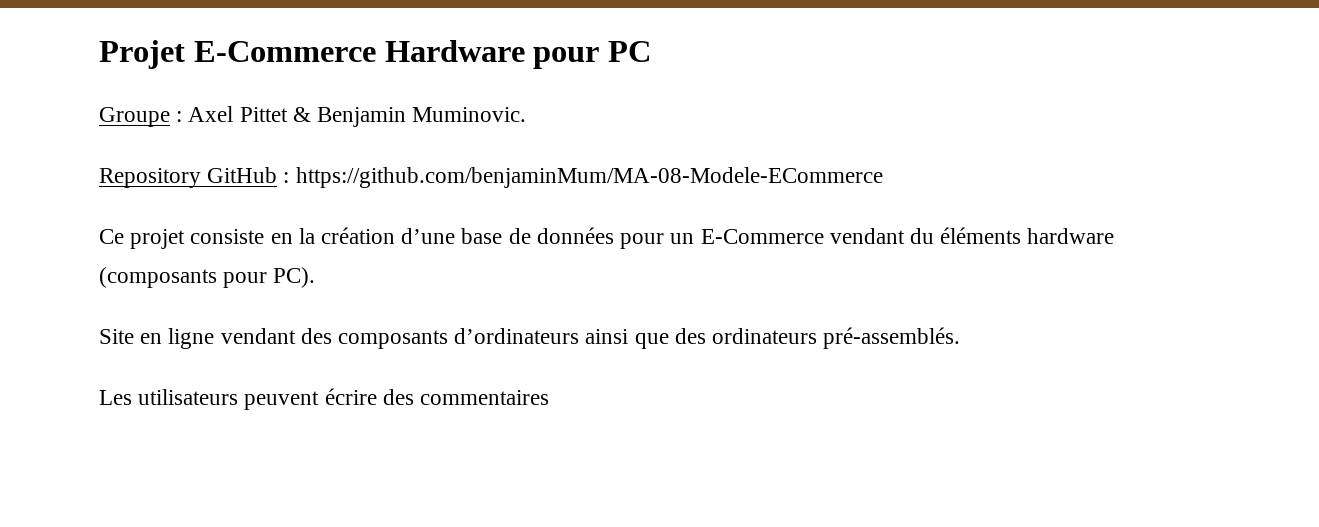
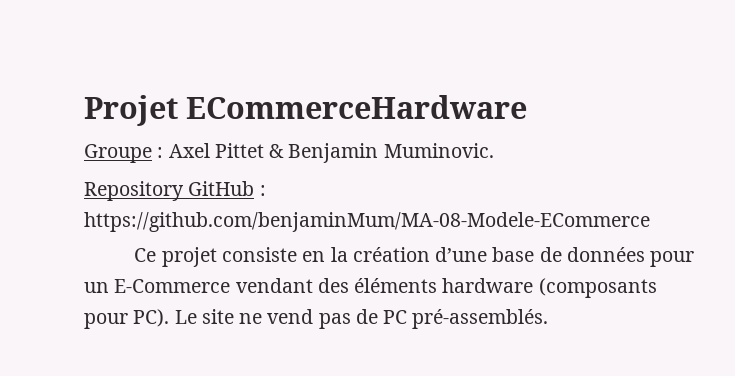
[193,40,652,69] E-Commerce Hardware pour PC -> [186,95,528,119] ECommerceHardware
[909,228,934,244] du -> [317,278,349,293] des
[99,327,961,349] [99,388,550,410] // Site en ligne vendant des composants d’ordinateurs ainsi que des ordinateurs pré-assemblés. // Les utilisateurs peuvent écrire des commentaires -> [174,309,549,329] Le site ne vend pas de PC pré-assemblés.

